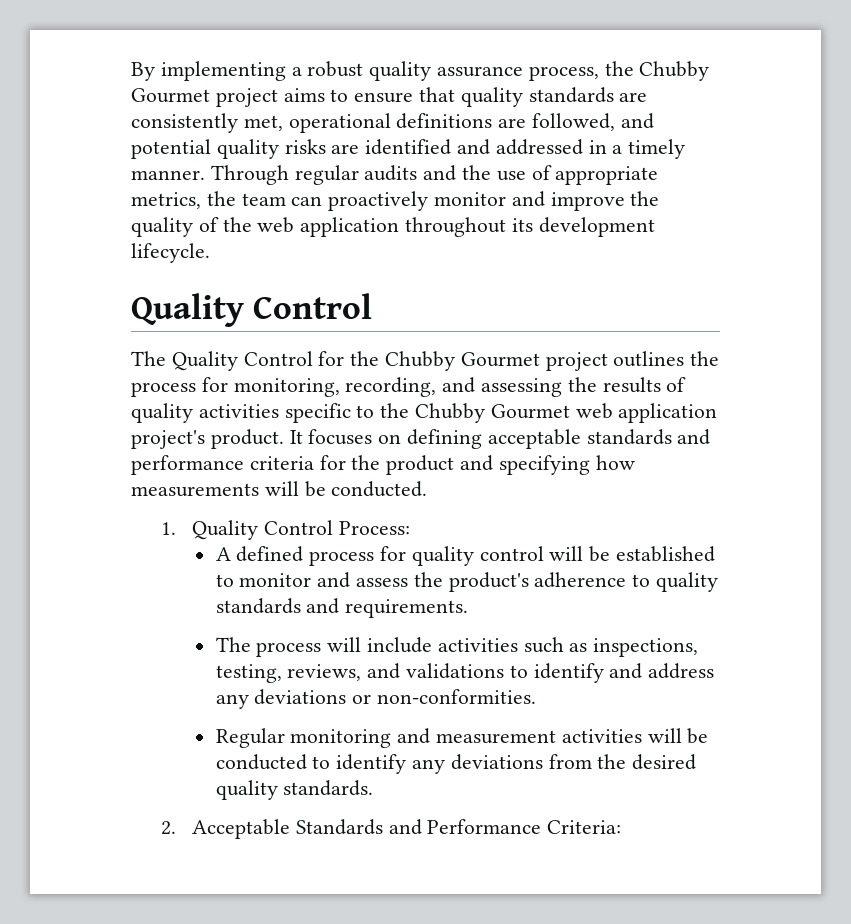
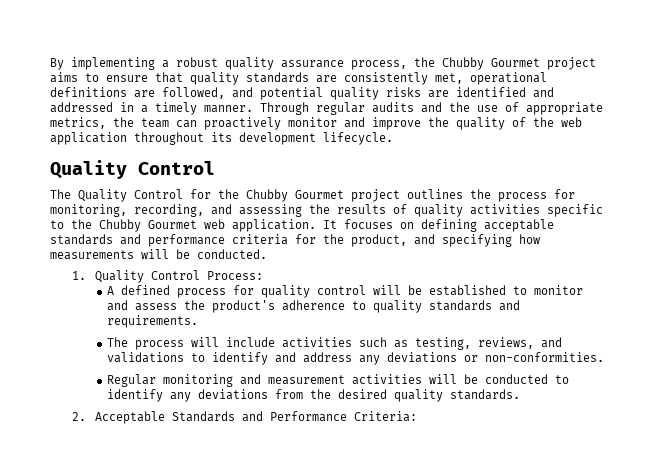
[618,403,718,423] [131,429,284,449] application project's product. -> [232,219,316,232] application.
[386,455,455,475] product -> [351,234,407,247] product,
[593,638,699,657] inspections, -> (409, 344) none

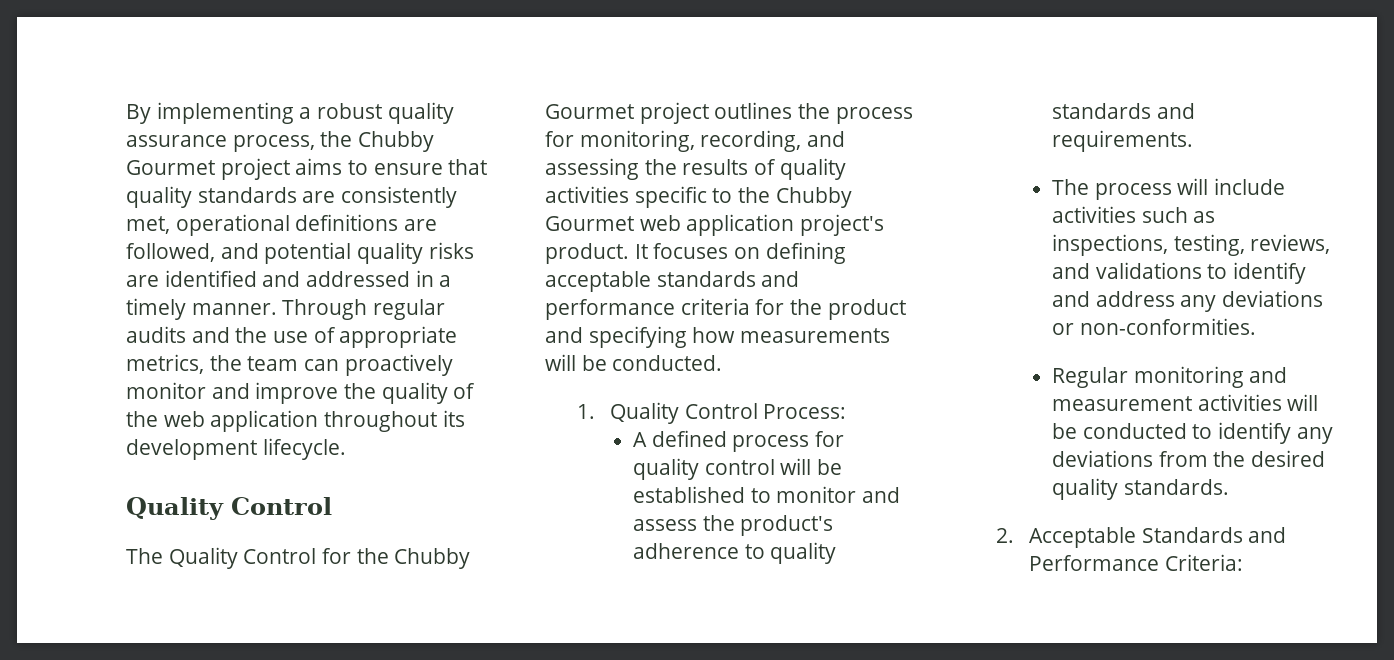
[232,219,316,232] application. -> [686,214,885,236] [545,243,629,264] application project's product.
[351,234,407,247] product, -> [827,299,906,320] product
(409, 344) none -> [1051,234,1168,256] inspections,

